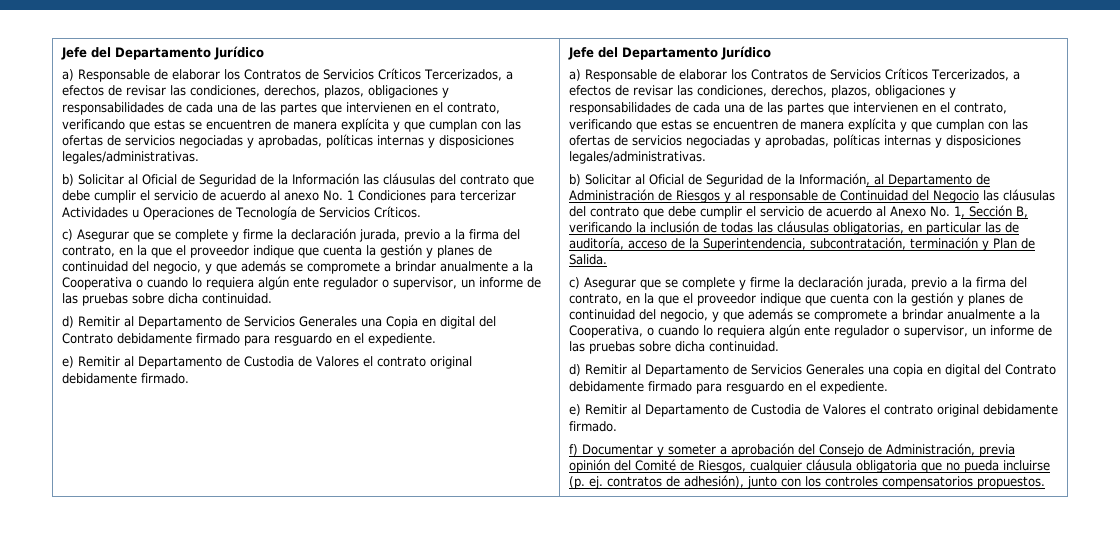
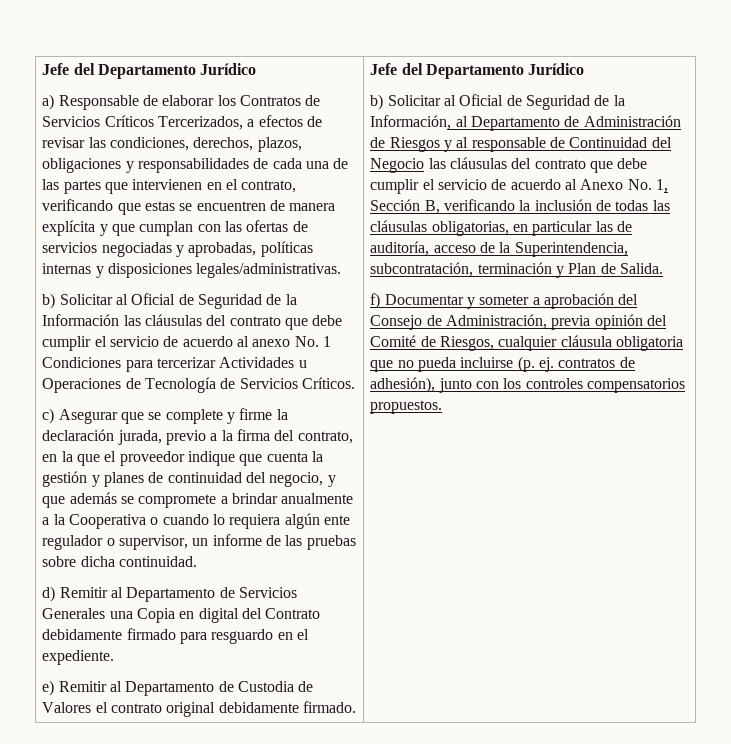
[568,68,1020,82] [568,85,956,98] [568,102,1007,115] [568,118,1028,132] [568,134,1021,148] [568,151,706,164] // a) Responsable de elaborar los Contratos de Servicios Críticos Tercerizados, a efectos de revisar las condiciones, derechos, plazos, obligaciones y responsabilidades de cada una de las partes que intervienen en el contrato, verificando que estas se encuentren de manera explícita y que cumplan con las ofertas de servicios negociadas y aprobadas, políticas internas y disposiciones legales/administrativas. -> (585, 69) none
[568,276,1027,290] [568,292,1023,306] [568,308,1040,322] [568,324,1052,338] [568,341,779,354] [568,364,1056,377] [568,381,888,394] [568,404,1058,417] [568,421,617,432] // c) Asegurar que se complete y firme la declaración jurada, previo a la firma del contrato, en la que el proveedor indique que cuenta con la gestión y planes de continuidad del negocio, y que además se compromete a brindar anualmente a la Cooperativa, o cuando lo requiera algún ente regulador o supervisor, un informe de las pruebas sobre dicha continuidad. // d) Remitir al Departamento de Servicios Generales una copia en digital del Contrato debidamente firmado para resguardo en el expediente. // e) Remitir al Departamento de Custodia de Valores el contrato original debidamente firmado. -> (663, 268) none

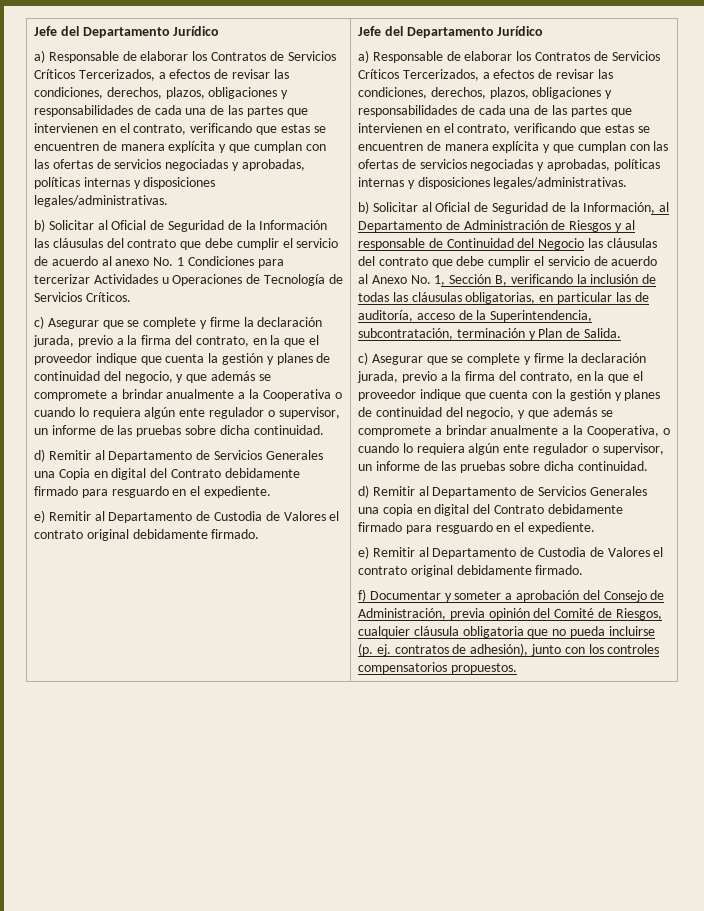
(585, 69) none -> [358,50,660,63] [358,69,613,81] [358,87,613,99] [358,105,632,117] [358,123,650,135] [358,141,669,153] [358,159,660,171] [358,177,628,189] // a) Responsable de elaborar los Contratos de Servicios Críticos Tercerizados, a efectos de revisar las condiciones, derechos, plazos, obligaciones y responsabilidades de cada una de las partes que intervienen en el contrato, verificando que estas se encuentren de manera explícita y que cumplan con las ofertas de servicios negociadas y aprobadas, políticas internas y disposiciones legales/administrativas.
(663, 268) none -> [358,352,647,365] [357,371,643,383] [358,389,661,401] [358,407,613,419] [358,425,670,437] [358,443,664,455] [358,461,648,473] [358,485,647,498] [358,504,623,516] [358,522,595,534] [358,546,664,559] [358,565,584,577] // c) Asegurar que se complete y firme la declaración jurada, previo a la firma del contrato, en la que el proveedor indique que cuenta con la gestión y planes de continuidad del negocio, y que además se compromete a brindar anualmente a la Cooperativa, o cuando lo requiera algún ente regulador o supervisor, un informe de las pruebas sobre dicha continuidad. // d) Remitir al Departamento de Servicios Generales una copia en digital del Contrato debidamente firmado para resguardo en el expediente. // e) Remitir al Departamento de Custodia de Valores el contrato original debidamente firmado.

